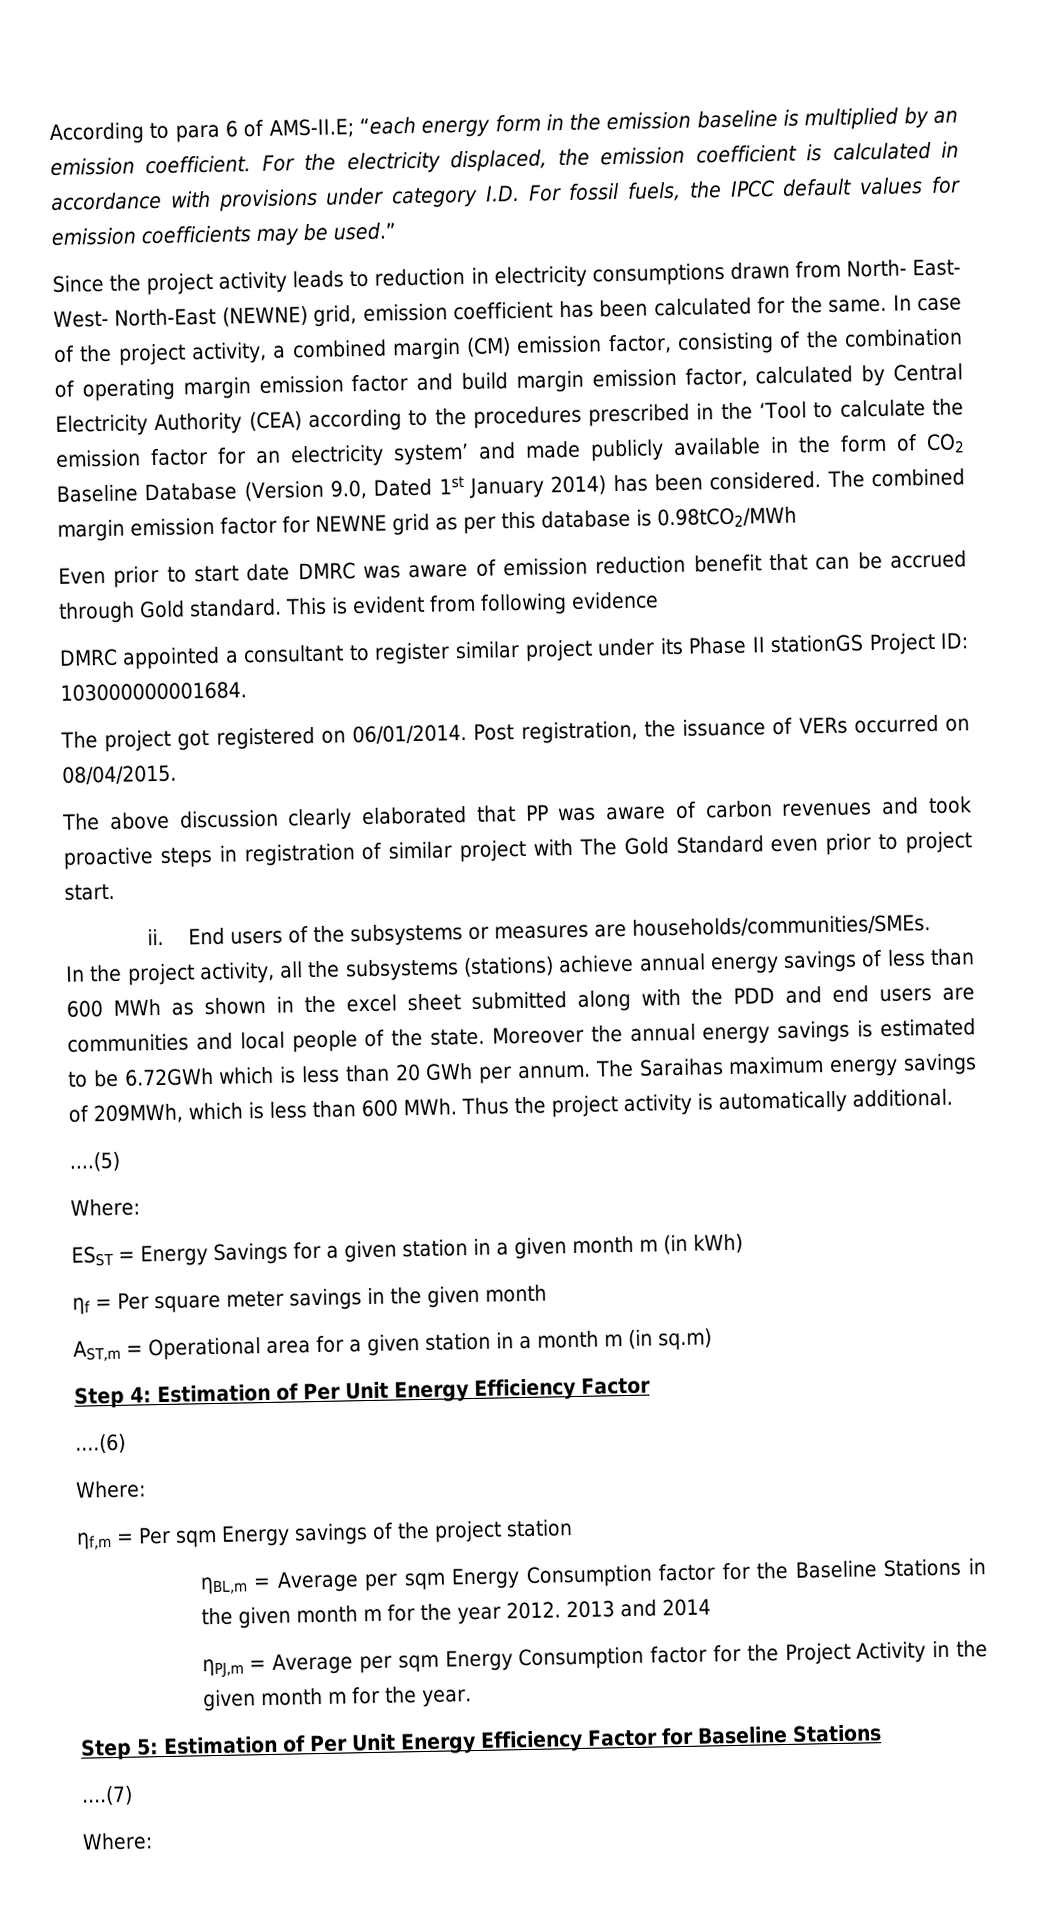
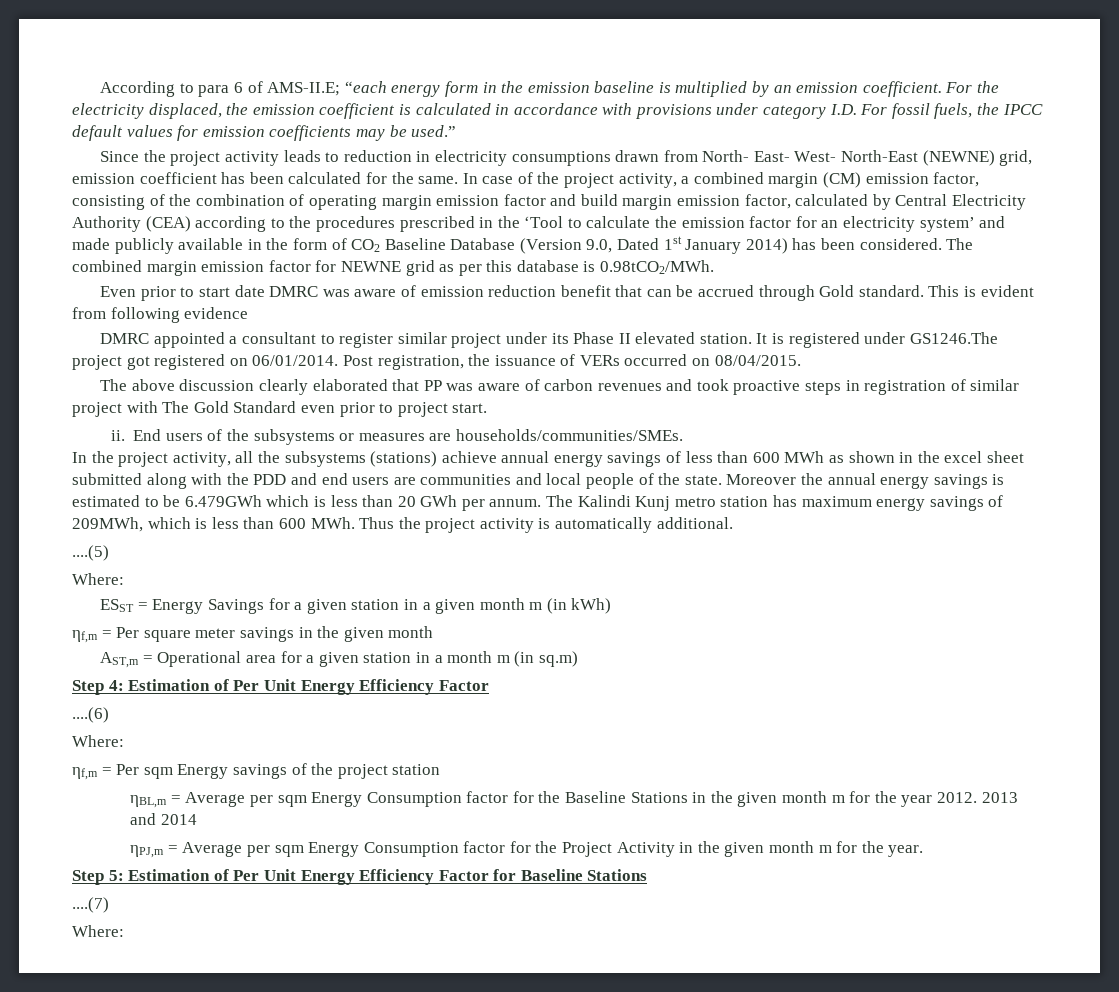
[657,506,797,529] 0.98tCO2/MWh -> [600,260,715,274] 0.98tCO2/MWh.
[769,632,968,656] [60,681,247,702] [60,731,98,749] stationGS Project ID: 103000000001684. // The -> [635,332,998,348] elevated station. It is registered under GS1246.The
[123,1067,214,1087] 6.72GWh -> [184,495,262,507] 6.479GWh
[638,1058,724,1077] Saraihas -> [577,495,798,511] Kalindi Kunj metro station has
[72,1297,91,1315] ηf -> [72,630,98,643] ηf,m

